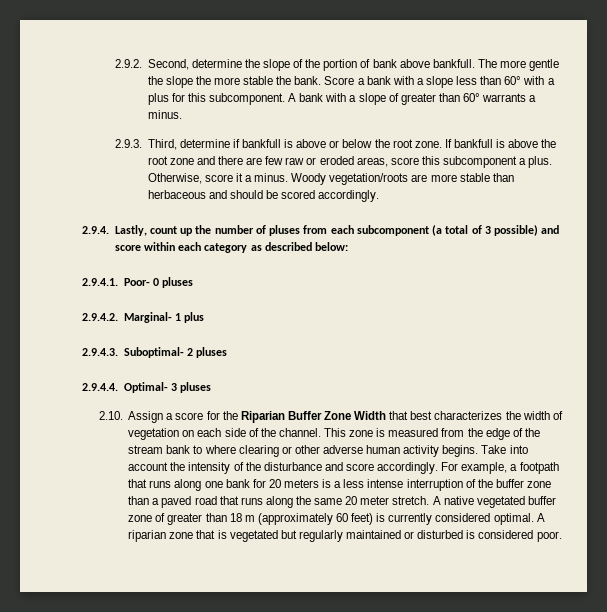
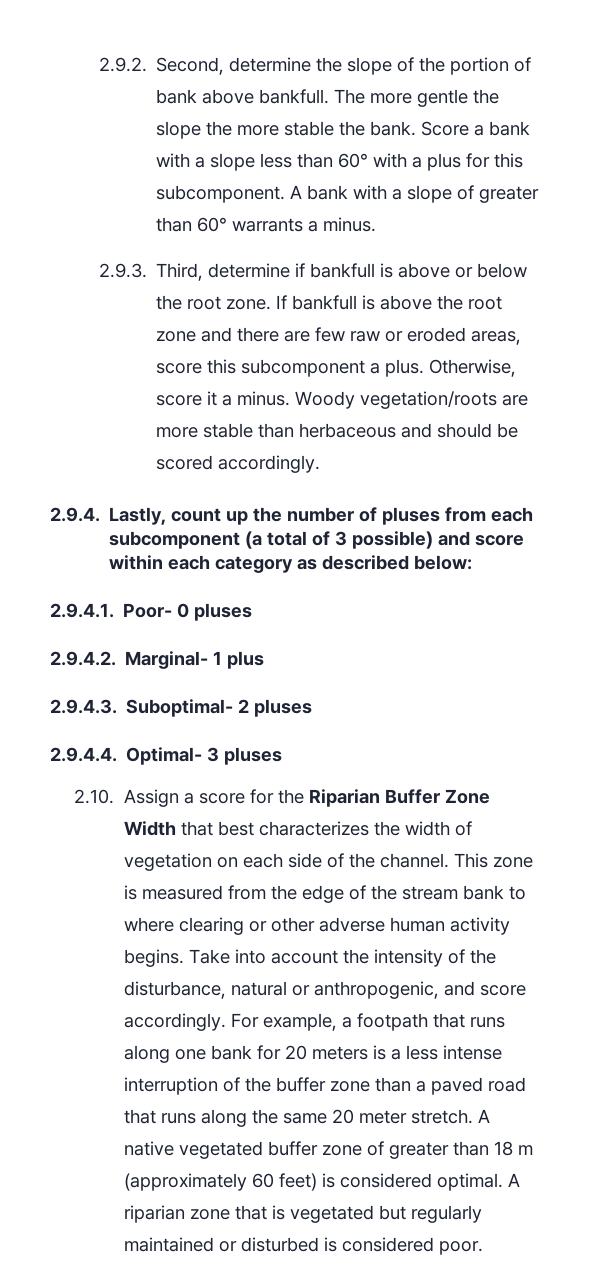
[263,462,322,471] disturbance -> [123,981,439,999] disturbance, natural or anthropogenic,
[388,513,433,525] currently -> (335, 1180) none

